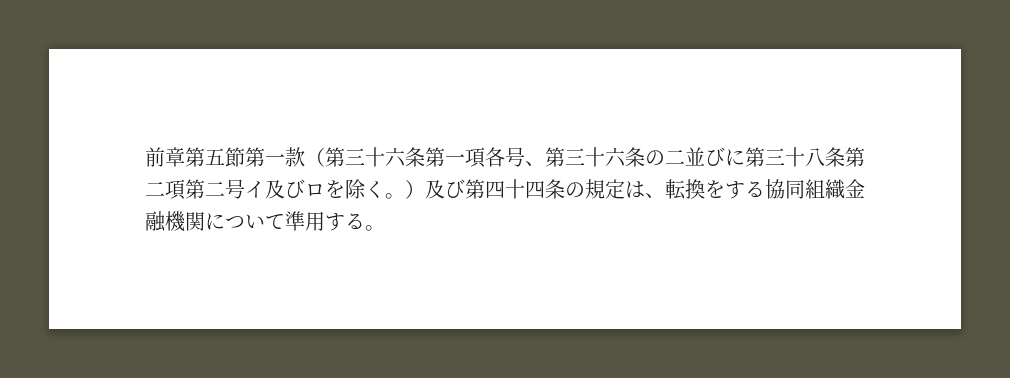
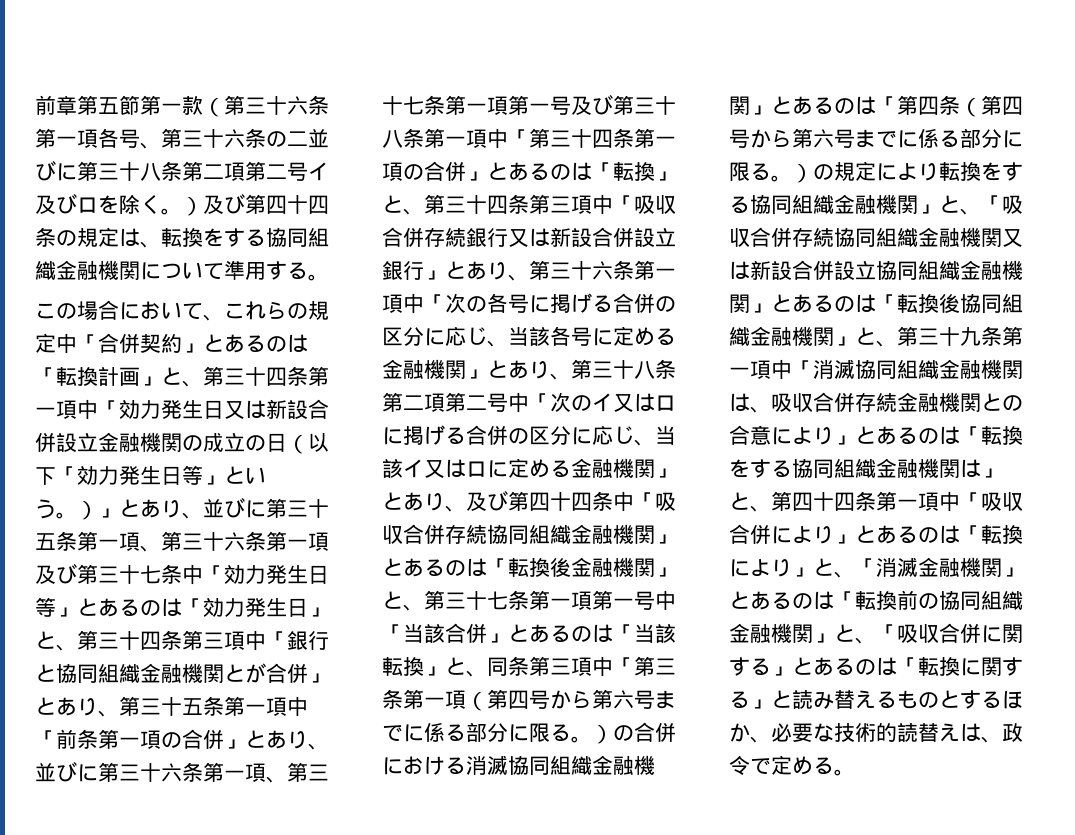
(385, 228) none -> [35,300,329,321] [35,333,308,354] [35,366,329,387] [35,399,329,420] [35,432,329,454] [35,465,266,485] [35,498,329,520] [35,531,329,552] [35,564,329,585] [35,597,329,617] [35,630,329,651] [35,663,329,684] [35,696,308,717] [35,729,329,750] [35,762,329,783] [382,95,676,115] [382,128,676,149] [382,161,676,181] [382,194,676,215] [382,227,676,247] [382,260,676,281] [382,293,676,314] [382,326,676,347] [382,359,676,380] [382,392,676,413] [382,425,676,446] [382,458,676,479] [382,491,676,512] [382,524,676,545] [382,557,676,578] [382,590,676,611] [382,623,676,643] [382,656,676,677] [382,689,676,711] [382,722,676,744] [382,755,655,776] [729,95,1023,117] [729,128,1023,148] [729,161,1023,183] [729,194,1023,215] [729,227,1023,248] [729,260,1023,281] [729,293,1023,314] [729,326,1023,347] [729,359,1023,380] [729,392,1023,413] [729,425,1023,445] [729,458,1002,479] [729,491,1023,512] [729,524,1023,544] [729,557,1023,578] [729,590,1023,611] [729,623,1023,644] [729,657,1023,676] [729,690,1023,709] [729,723,1023,743] [729,755,855,776] // この場合において、これらの規定中「合併契約」とあるのは「転換計画」と、第三十四条第一項中「効力発生日又は新設合併設立金融機関の成立の日（以下「効力発生日等」という。）」とあり、並びに第三十五条第一項、第三十六条第一項及び第三十七条中「効力発生日等」とあるのは「効力発生日」と、第三十四条第三項中「銀行と協同組織金融機関とが合併」とあり、第三十五条第一項中「前条第一項の合併」とあり、並びに第三十六条第一項、第三十七条第一項第一号及び第三十八条第一項中「第三十四条第一項の合併」とあるのは「転換」と、第三十四条第三項中「吸収合併存続銀行又は新設合併設立銀行」とあり、第三十六条第一項中「次の各号に掲げる合併の区分に応じ、当該各号に定める金融機関」とあり、第三十八条第二項第二号中「次のイ又はロに掲げる合併の区分に応じ、当該イ又はロに定める金融機関」とあり、及び第四十四条中「吸収合併存続協同組織金融機関」とあるのは「転換後金融機関」と、第三十七条第一項第一号中「当該合併」とあるのは「当該転換」と、同条第三項中「第三条第一項（第四号から第六号までに係る部分に限る。）の合併における消滅協同組織金融機関」とあるのは「第四条（第四号から第六号までに係る部分に限る。）の規定により転換をする協同組織金融機関」と、「吸収合併存続協同組織金融機関又は新設合併設立協同組織金融機関」とあるのは「転換後協同組織金融機関」と、第三十九条第一項中「消滅協同組織金融機関は、吸収合併存続金融機関との合意により」とあるのは「転換をする協同組織金融機関は」と、第四十四条第一項中「吸収合併により」とあるのは「転換により」と、「消滅金融機関」とあるのは「転換前の協同組織金融機関」と、「吸収合併に関する」とあるのは「転換に関する」と読み替えるものとするほか、必要な技術的読替えは、政令で定める。

